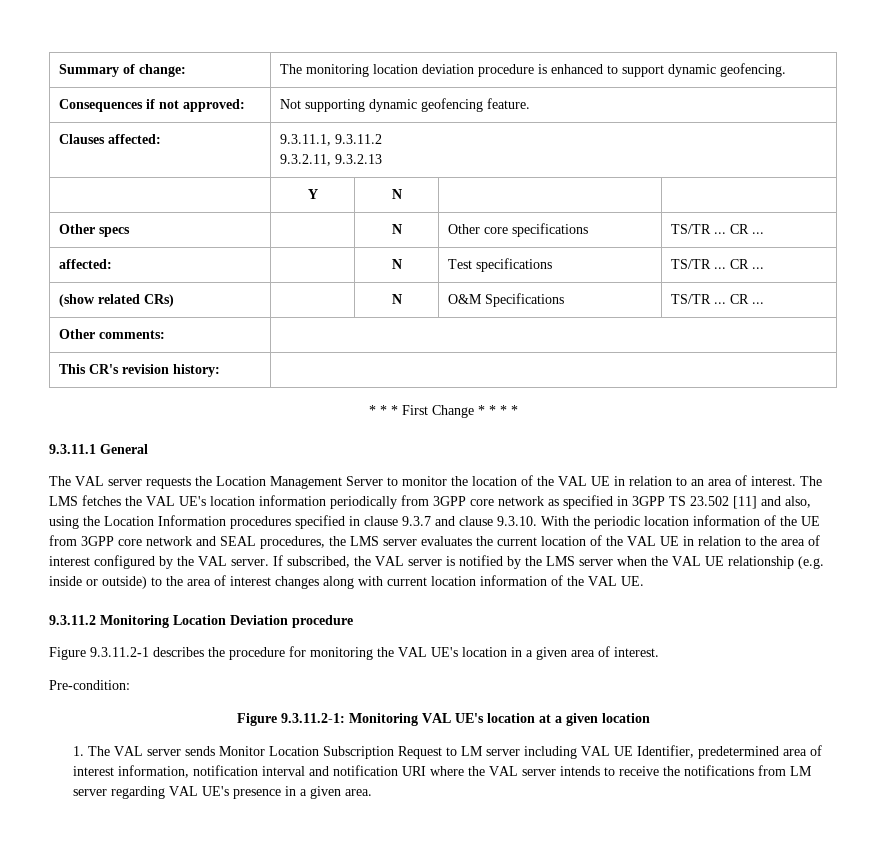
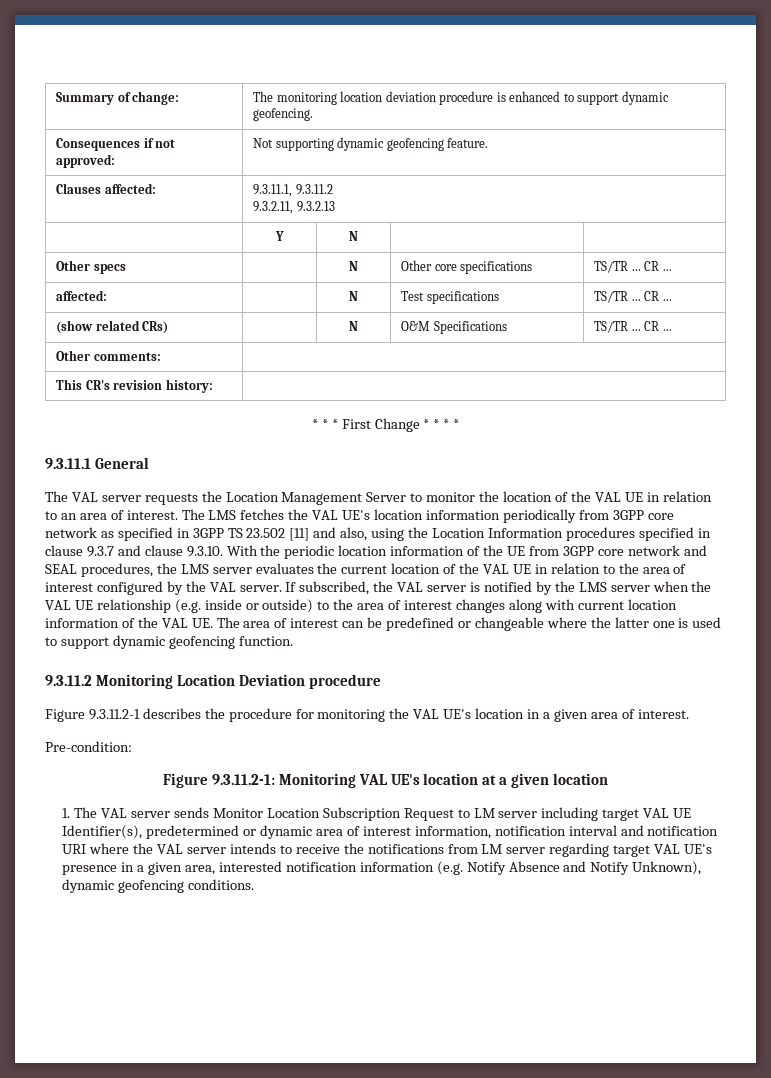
(644, 581) none -> [216,617,722,631] [45,635,293,649] The area of interest can be predefined or changeable where the latter one is used to support dynamic geofencing function.
[580,745,779,759] VAL UE Identifier, predetermined -> [602,808,692,821] [62,825,313,839] target VAL UE Identifier(s), predetermined or dynamic
(165, 792) none -> [613,845,651,857] target
[344,789,372,796] area. -> [185,861,702,875] [62,879,255,893] area, interested notification information (e.g. Notify Absence and Notify Unknown), dynamic geofencing conditions.

